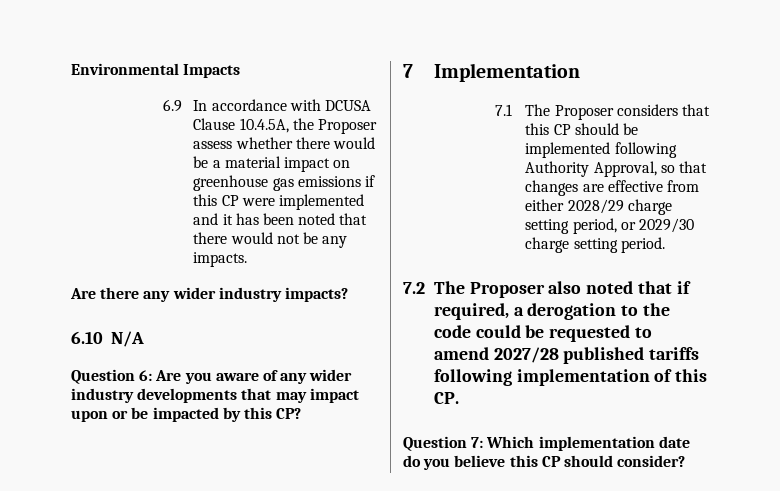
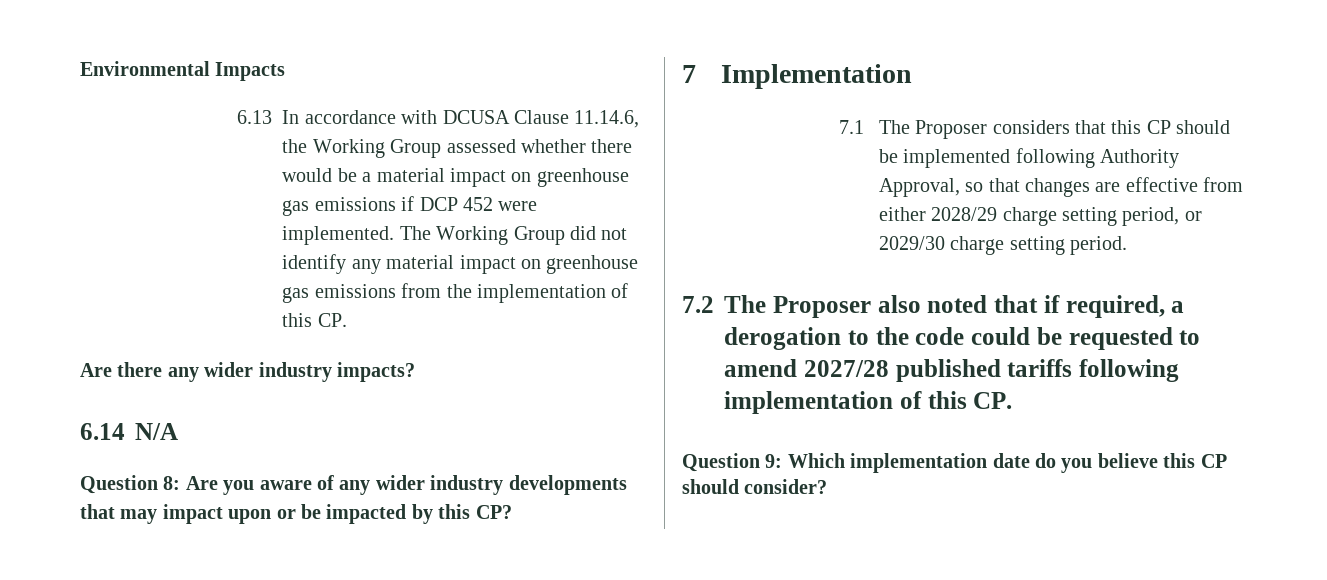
[162,99,182,112] 6.9 -> [237,110,273,124] 6.13
[239,118,377,134] [193,141,233,149] 10.4.5A, the Proposer assess -> [574,110,640,128] [282,139,516,158] 11.14.6, the Working Group assessed
[193,194,364,210] [193,213,368,225] [193,232,348,248] [193,252,248,267] this CP were implemented and it has been noted that there would not be any impacts. -> [419,197,538,211] [282,226,628,245] [282,254,639,274] [282,283,629,303] [282,313,347,327] DCP 452 were implemented. The Working Group did not identify any material impact on greenhouse gas emissions from the implementation of this CP.
[71,331,103,344] 6.10 -> [80,423,125,440] 6.14
[139,370,153,381] 6: -> [163,476,181,490] 8:
[471,437,484,448] 7: -> [765,454,783,468] 9:

